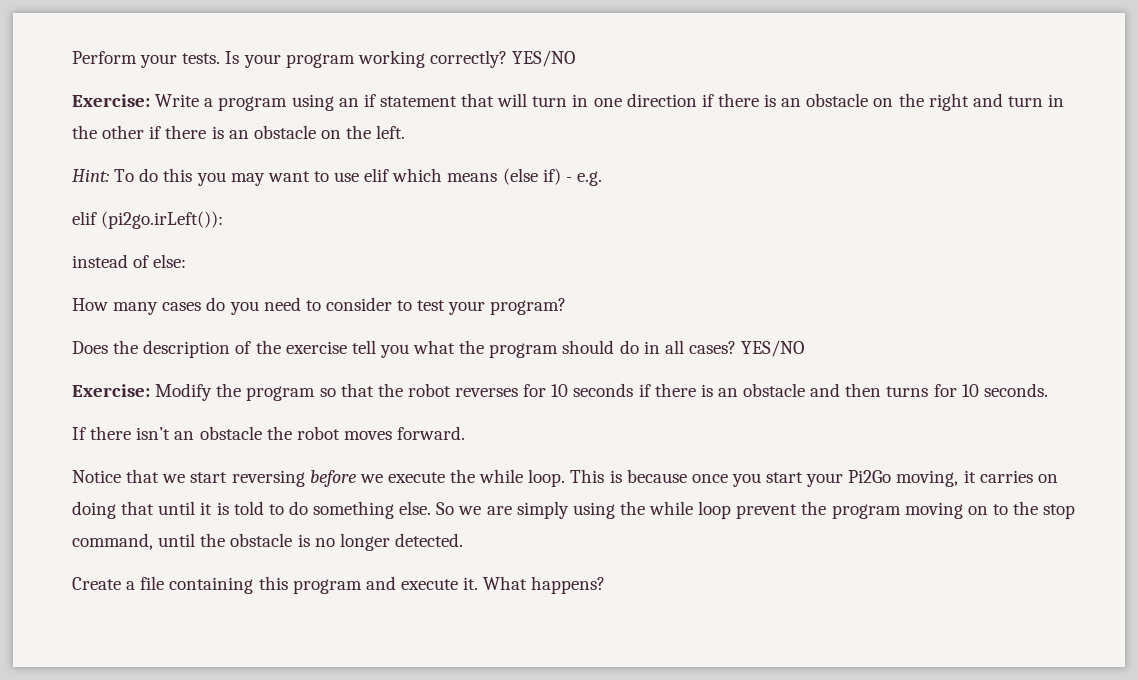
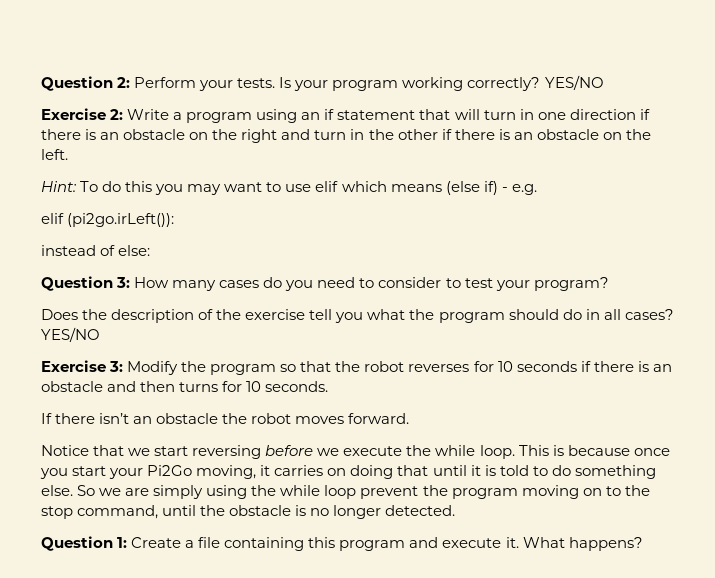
(72, 57) none -> [41,76,131,91] Question 2:
[72,94,150,107] Exercise: -> [41,108,124,120] Exercise 2:
(187, 261) none -> [41,276,131,291] Question 3:
[72,384,150,397] Exercise: -> [41,360,124,372] Exercise 3:
(463, 540) none -> [41,536,128,551] Question 1:

